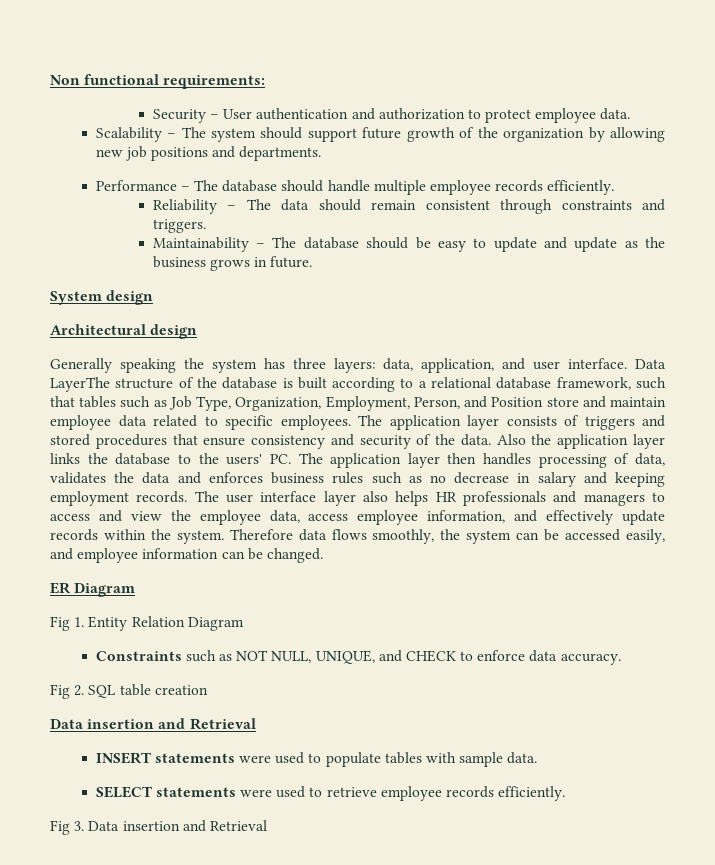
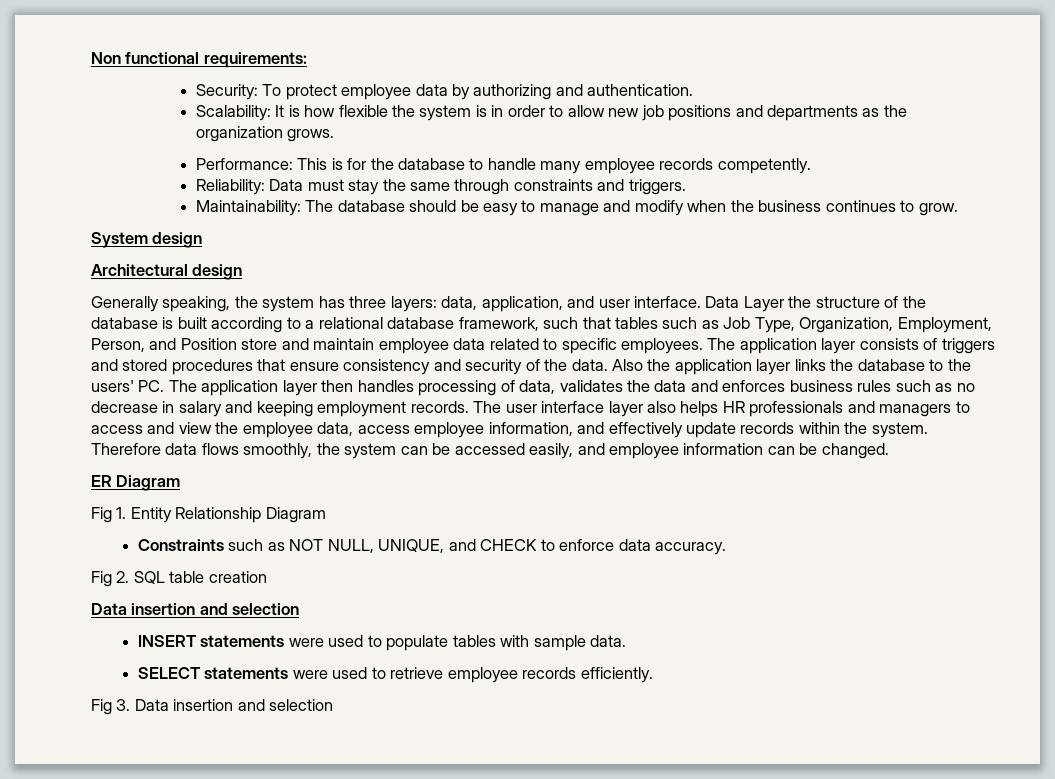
[152,108,631,123] [95,127,665,142] [95,146,322,161] [95,180,615,195] [152,199,490,214] Security – User authentication and authorization to protect employee data. // Scalability – The system should support future growth of the organization by allowing new job positions and departments. // Performance – The database should handle multiple employee records efficiently. // Reliability – The data should remain consistent -> [195,84,694,100] [195,105,907,121] [195,126,335,142] [195,158,811,174] [195,179,451,195] Security: To protect employee data by authorizing and authentication. // Scalability: It is how flexible the system is in order to allow new job positions and departments as the organization grows. // Performance: This is for the database to handle many employee records competently. // Reliability: Data must stay the same
[152,237,266,252] Maintainability – -> [195,200,301,216] Maintainability:
[493,237,665,252] [152,256,313,271] update and update as the business grows in future. -> [539,200,958,216] manage and modify when the business continues to grow.
[119,358,176,373] speaking -> [162,296,231,312] speaking,
[50,377,110,392] LayerThe -> [743,296,812,312] Layer the
[131,616,185,627] Relation -> [175,507,262,523] Relationship
[189,718,256,730] Retrieval -> [232,603,300,615] selection
[209,820,267,831] Retrieval -> [269,699,334,711] selection

